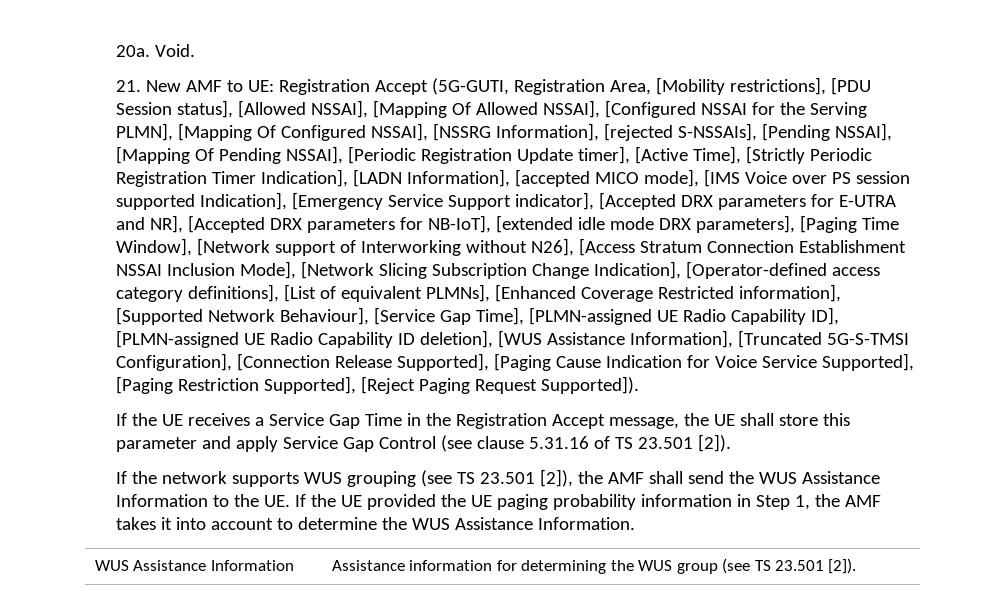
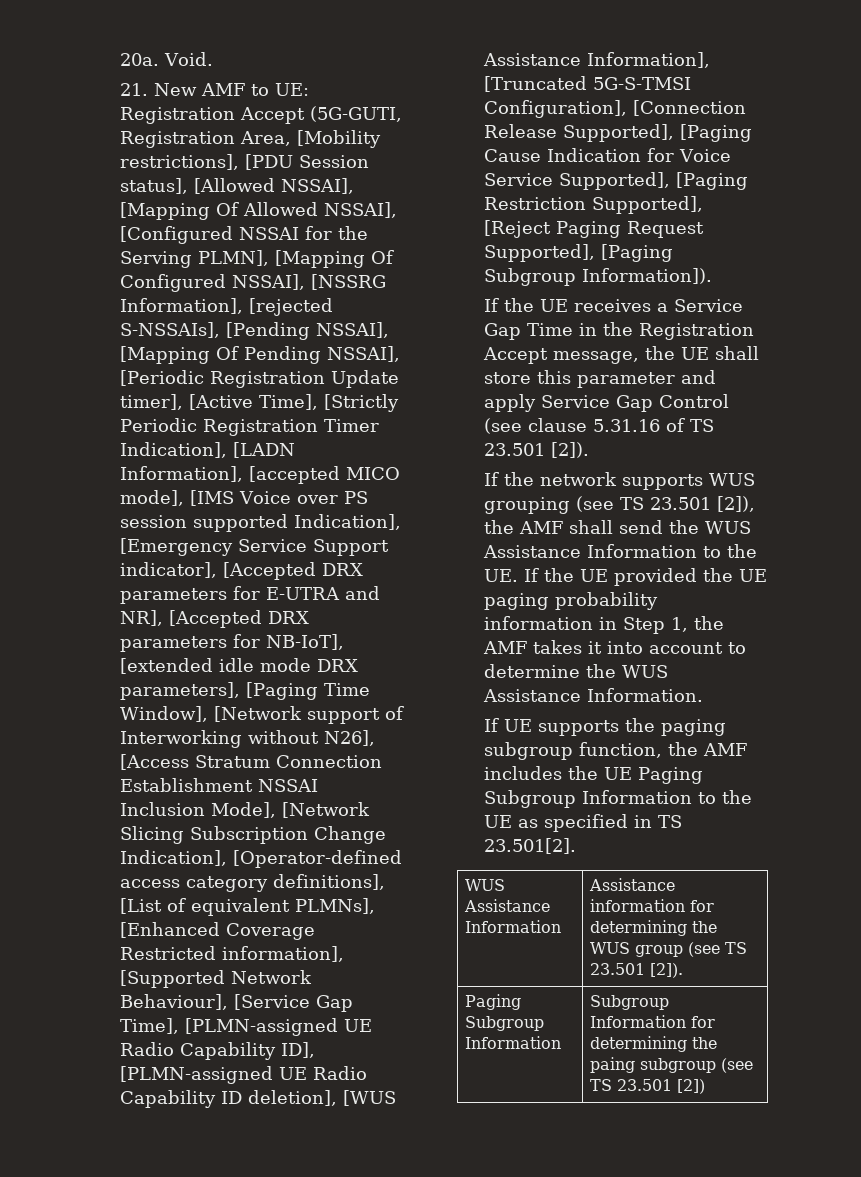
[540,376,639,394] Supported]). -> [484,244,674,262] [484,268,713,286] Supported], [Paging Subgroup Information]).
(635, 523) none -> [484,718,727,736] [484,742,748,760] [484,766,704,784] [484,790,753,808] [484,814,683,832] [484,838,577,854] // If UE supports the paging subgroup function, the AMF includes the UE Paging Subgroup Information to the UE as specified in TS 23.501[2].
(857, 566) none -> [465,994,522,1010] [465,1016,545,1031] [465,1036,562,1049] [590,995,670,1010] [590,1015,716,1028] [590,1036,718,1052] [590,1057,754,1073] [590,1079,706,1094] // Paging Subgroup Information | Subgroup Information for determining the paing subgroup (see TS 23.501 [2])

